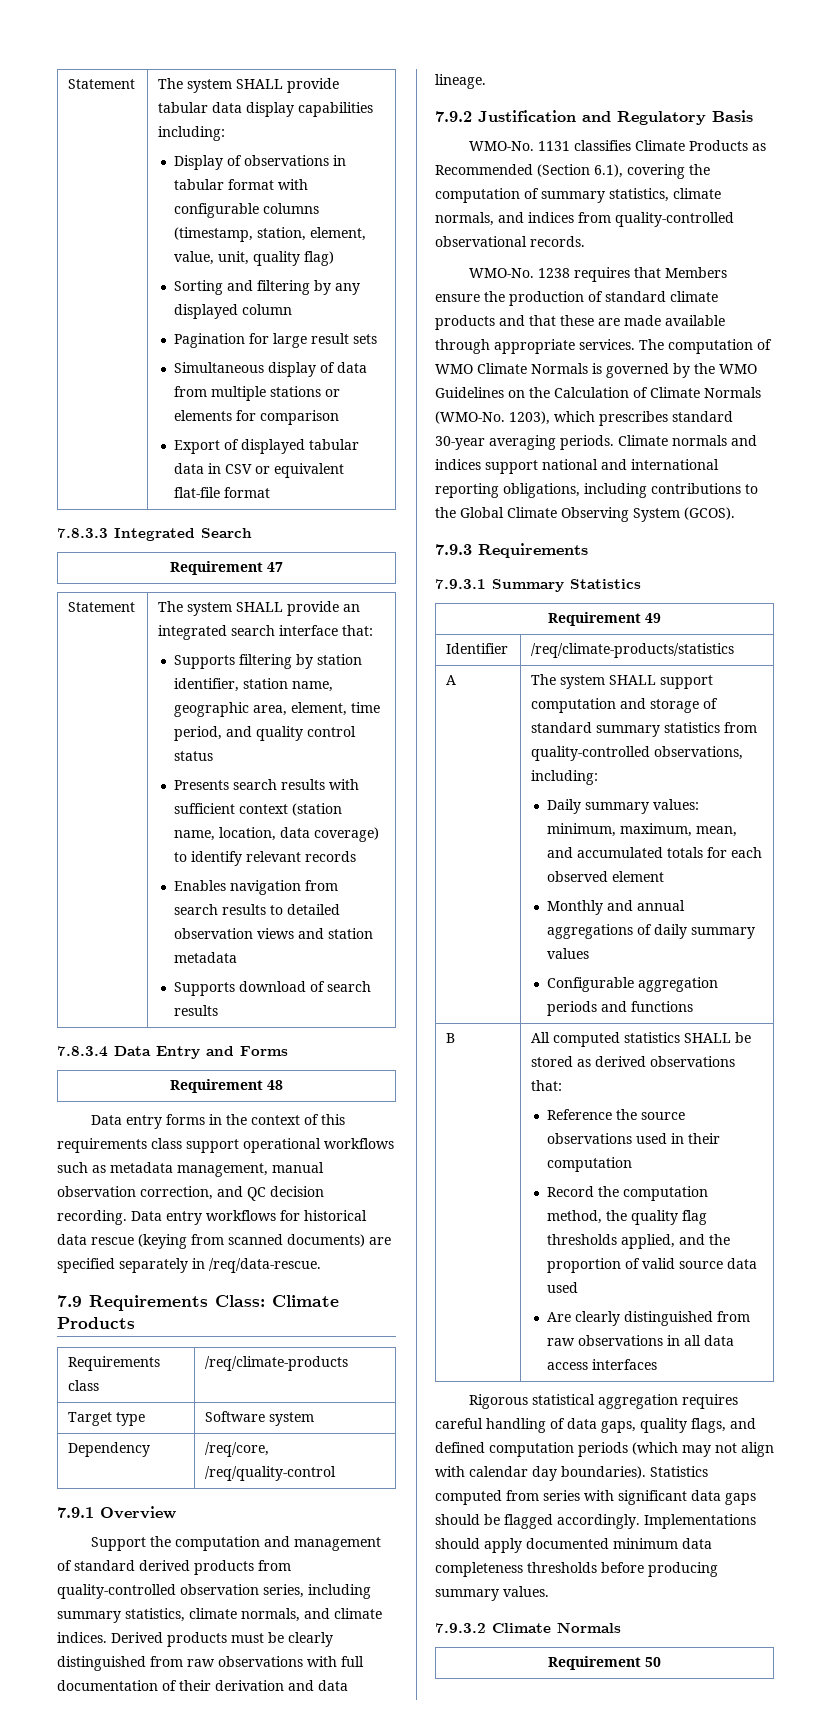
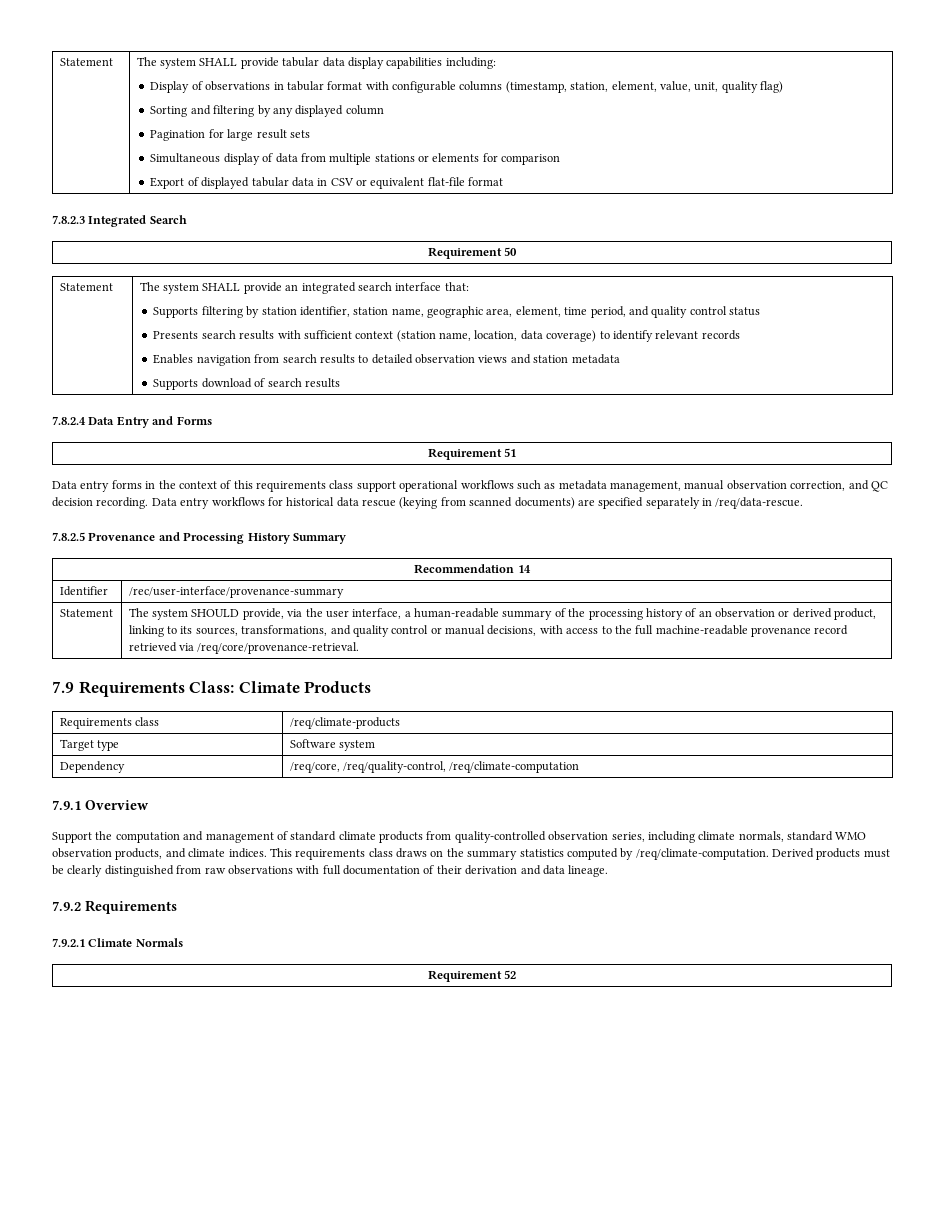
[57,528,108,538] 7.8.3.3 -> [52,215,85,224] 7.8.2.3
[267,562,283,572] 47 -> [504,247,518,256] 50
[57,1046,108,1057] 7.8.3.4 -> [52,416,86,425] 7.8.2.4
[267,1080,283,1090] 48 -> [504,448,517,457] 51
(321, 1265) none -> [52,532,346,544] [414,564,531,574] [59,586,108,596] [128,586,344,598] [59,609,113,617] [128,608,877,620] [128,625,849,637] [128,642,360,654] // 7.8.2.5 Provenance and Processing History Summary // Recommendation 14 // Identifier | /rec/user-interface/provenance-summary // Statement | The system SHOULD provide, via the user interface, a human-readable summary of the processing history of an observation or derived product, linking to its sources, transformations, and quality control or manual decisions, with access to the full machine-readable provenance record retrieved via /req/core/provenance-retrieval.
[205,1466,337,1481] /req/quality-control -> [343,761,580,773] /req/quality-control, /req/climate-computation
[139,1560,190,1571] derived -> [338,831,376,840] climate
[57,1608,382,1623] [57,1632,107,1643] summary statistics, climate normals, and climate indices. -> [698,831,867,842] [52,848,769,860] climate normals, standard WMO observation products, and climate indices. This requirements class draws on the summary statistics computed by /req/climate-computation.
[478,110,753,125] [468,140,766,151] [435,164,710,179] [435,188,721,203] [435,212,734,227] [435,236,585,247] [468,267,727,282] [435,291,718,306] [435,315,725,330] [435,339,772,354] [435,363,757,378] [435,387,761,398] [435,411,733,426] [435,435,757,450] [435,459,719,474] [435,483,758,498] [435,507,735,522] [435,543,588,558] [435,579,641,592] [548,612,661,626] [446,643,509,654] [531,643,735,658] [446,675,457,685] [531,674,714,689] [531,698,719,713] [531,722,758,737] [531,746,744,761] [531,770,599,785] [546,799,699,814] [546,823,737,837] [546,847,762,858] [546,871,664,882] [546,900,685,915] [546,924,755,939] [546,948,589,959] [546,977,718,992] [546,1001,693,1016] [446,1033,456,1043] [531,1032,752,1047] [531,1056,736,1067] [531,1080,563,1091] [546,1109,685,1120] [546,1133,720,1144] [546,1157,632,1172] [546,1186,708,1201] [546,1210,707,1225] [546,1234,730,1249] [546,1258,757,1273] [546,1282,578,1293] [546,1311,750,1326] [546,1335,734,1346] [546,1359,657,1370] [468,1394,738,1409] [435,1418,756,1433] [435,1442,774,1457] [435,1466,708,1481] [435,1490,756,1505] [435,1514,756,1529] [435,1538,712,1553] [435,1562,718,1577] [435,1586,549,1601] [435,1623,486,1633] Justification and Regulatory Basis // WMO-No. 1131 classifies Climate Products as Recommended (Section 6.1), covering the computation of summary statistics, climate normals, and indices from quality-controlled observational records. // WMO-No. 1238 requires that Members ensure the production of standard climate products and that these are made available through appropriate services. The computation of WMO Climate Normals is governed by the WMO Guidelines on the Calculation of Climate Normals (WMO-No. 1203), which prescribes standard 30-year averaging periods. Climate normals and indices support national and international reporting obligations, including contributions to the Global Climate Observing System (GCOS). // 7.9.3 Requirements // 7.9.3.1 Summary Statistics // Requirement 49 // Identifier | /req/climate-products/statistics // A | The system SHALL support computation and storage of standard summary statistics from quality-controlled observations, including: // Daily summary values: minimum, maximum, mean, and accumulated totals for each observed element // Monthly and annual aggregations of daily summary values // Configurable aggregation periods and functions // B | All computed statistics SHALL be stored as derived observations that: // Reference the source observations used in their computation // Record the computation method, the quality flag thresholds applied, and the proportion of valid source data used // Are clearly distinguished from raw observations in all data access interfaces // Rigorous statistical aggregation requires careful handling of data gaps, quality flags, and defined computation periods (which may not align with calendar day boundaries). Statistics computed from series with significant data gaps should be flagged accordingly. Implementations should apply documented minimum data completeness thresholds before producing summary values. // 7.9.3.2 -> [85,900,177,914] [52,938,85,947] Requirements // 7.9.2.1
[645,1657,661,1667] 50 -> [504,970,517,979] 52

